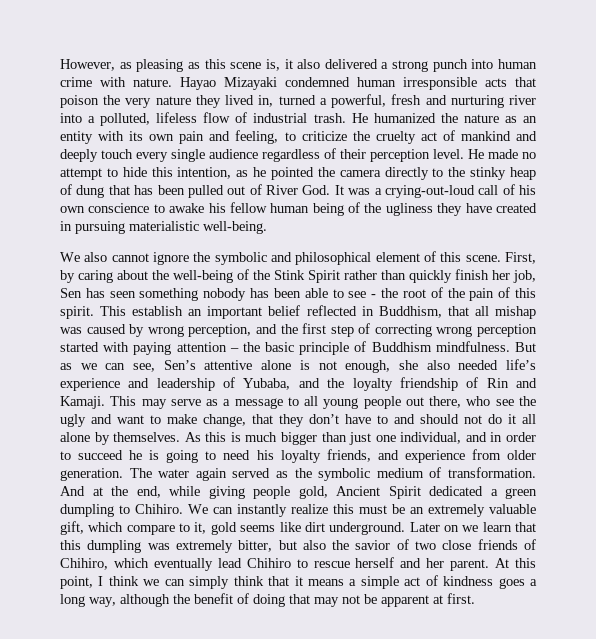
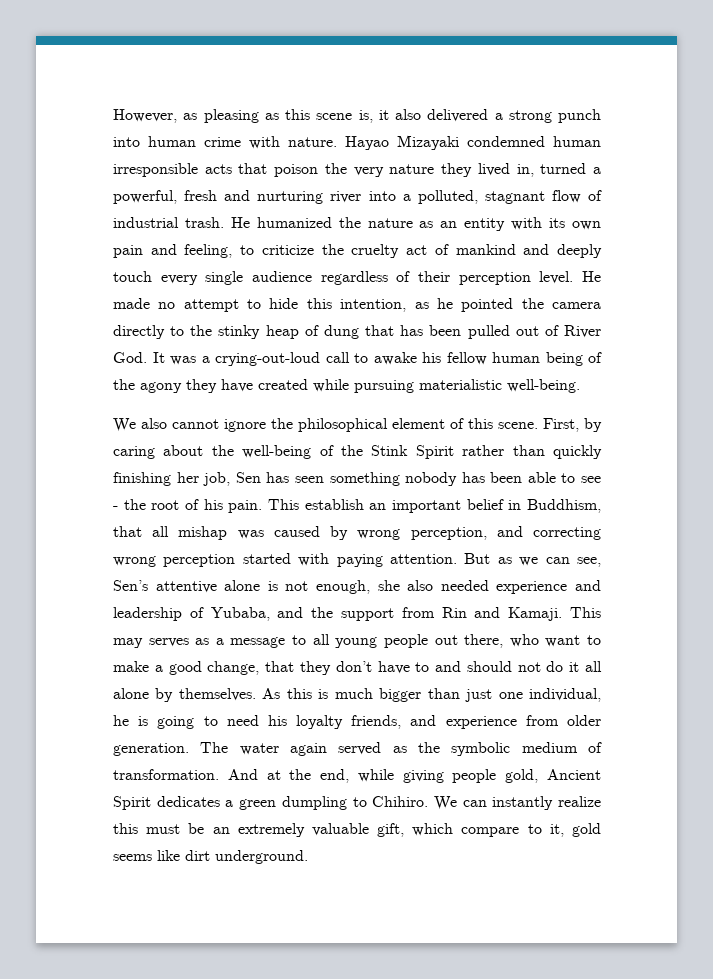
[156,112,198,123] lifeless -> [484,191,545,204] stagnant
[502,184,536,195] [60,203,150,213] of his own conscience -> (350, 357) none
[385,203,433,216] ugliness -> [140,382,182,393] agony
[60,221,72,231] in -> [313,379,349,392] while
[214,252,292,265] symbolic and -> (293, 423) none
[455,269,489,280] finish -> [113,472,171,486] finishing
[447,287,536,301] [60,306,94,319] the pain of this spirit. -> [203,499,263,513] his pain.
[306,305,357,316] reflected -> (504, 504) none
[280,323,371,337] the first step of -> (523, 531) none
[176,341,510,355] attention – the basic principle of Buddhism mindfulness. -> [390,554,457,564] attention.
[505,359,536,370] life’s -> (489, 585) none
[352,377,479,391] loyalty friendship of -> [341,607,435,621] support from
[170,399,201,406] serve -> [148,638,189,647] serves
[495,396,536,406] [60,414,112,427] see the ugly and -> (539, 640) none
(197, 419) none -> [154,661,202,675] a good
[465,432,536,442] [60,450,124,460] and in order to succeed -> (601, 695) none
[429,486,483,496] dedicated -> [156,796,220,807] dedicates
[409,522,536,532] [60,539,537,553] [60,557,536,571] [60,575,537,589] [60,593,475,607] Later on we learn that this dumpling was extremely bitter, but also the savior of two close friends of Chihiro, which eventually lead Chihiro to rescue herself and her parent. At this point, I think we can simply think that it means a simple act of kindness goes a long way, although the benefit of doing that may not be apparent at first. -> (308, 857) none

